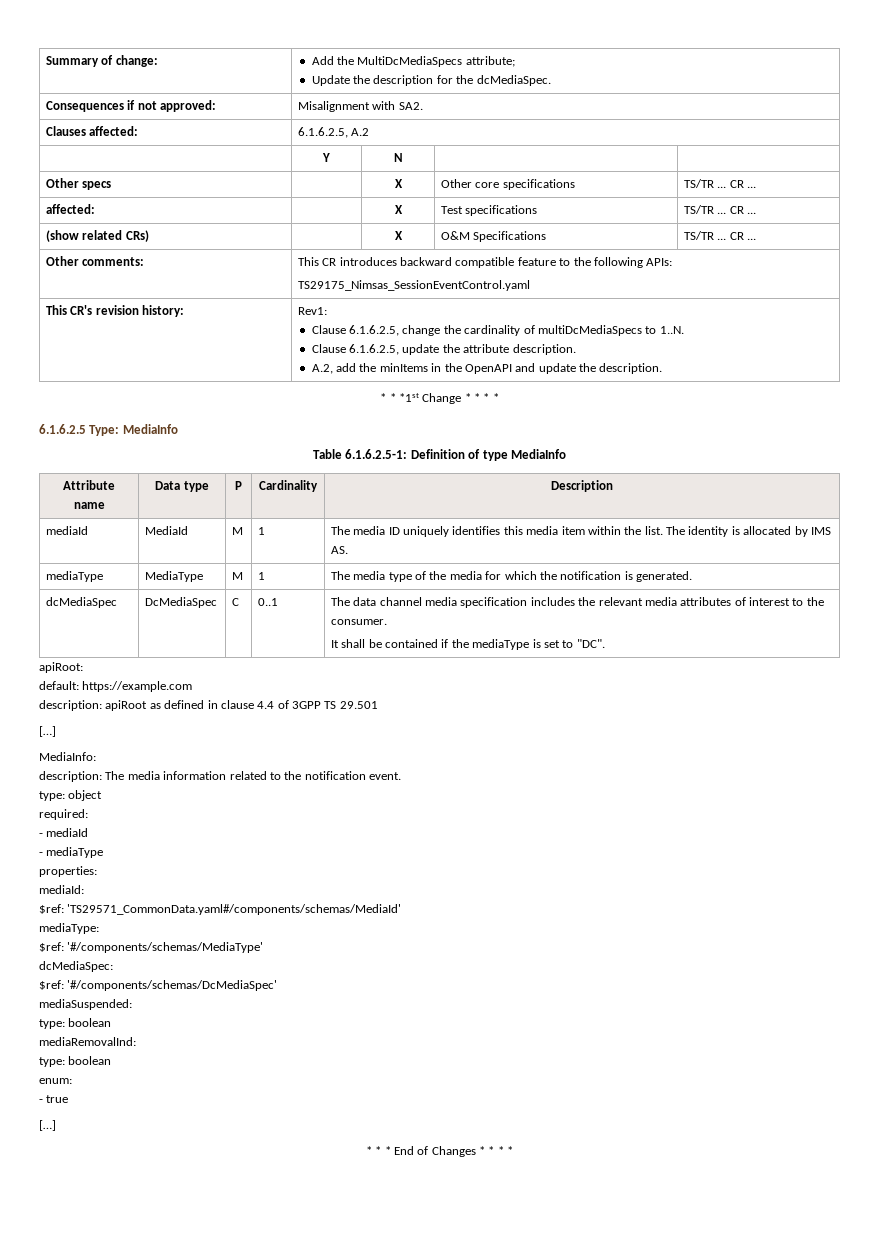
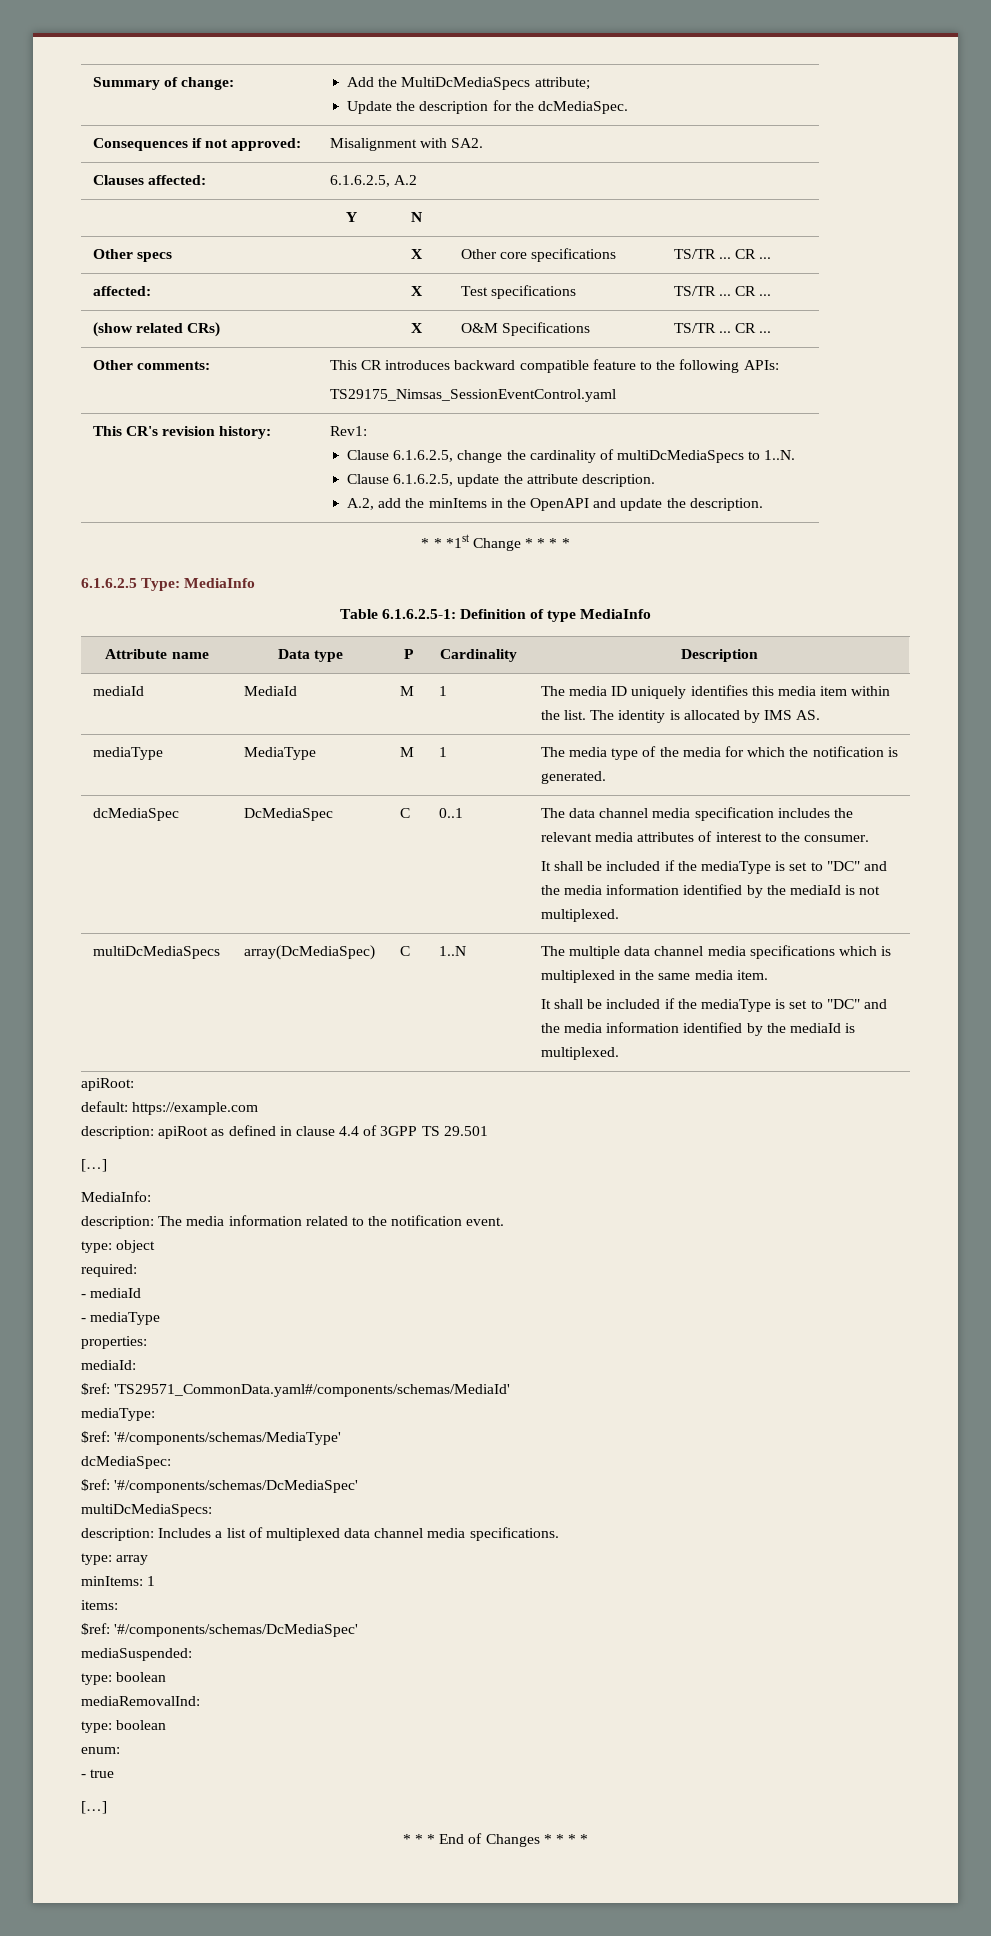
[385,639,605,650] contained if the mediaType is set to "DC". -> [606,860,887,874] [540,884,881,898] [540,909,619,922] [92,946,220,959] [243,945,375,960] [399,946,410,956] [438,946,466,956] [540,945,892,959] [540,970,768,983] [540,998,887,1012] [540,1022,856,1036] [540,1047,619,1060] included if the mediaType is set to "DC" and the media information identified by the mediaId is not multiplexed. // multiDcMediaSpecs | array(DcMediaSpec) | C | 1..N | The multiple data channel media specifications which is multiplexed in the same media item. // It shall be included if the mediaType is set to "DC" and the media information identified by the mediaId is multiplexed.
(278, 985) none -> [81,1504,212,1517] [81,1527,559,1541] [81,1553,149,1565] [81,1576,156,1586] [81,1600,118,1610] [81,1623,359,1637] // multiDcMediaSpecs: // description: Includes a list of multiplexed data channel media specifications. // type: array // minItems: 1 // items: // $ref: '#/components/schemas/DcMediaSpec'

